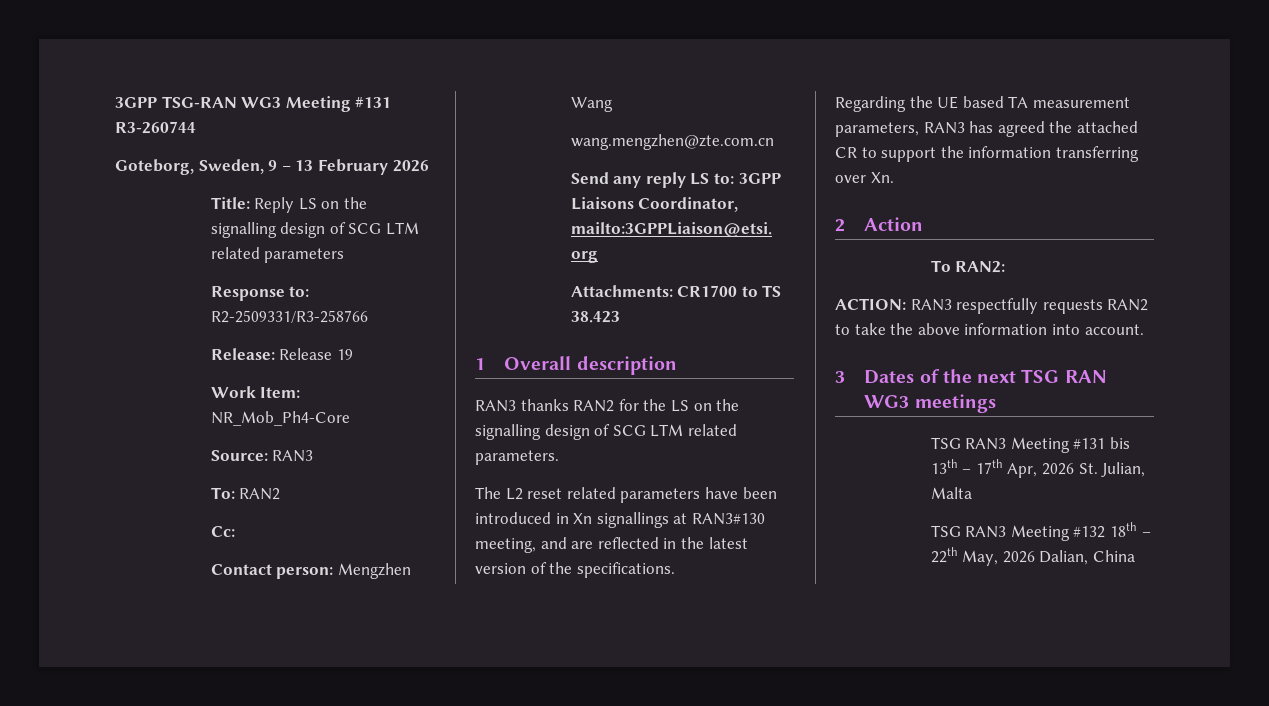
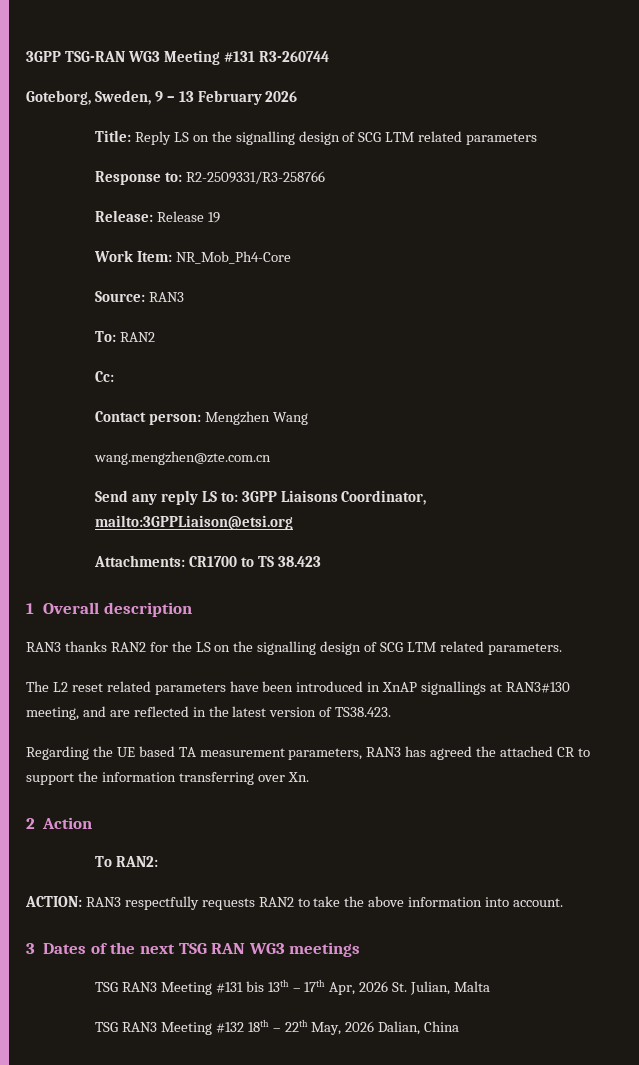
[573,513,593,524] Xn -> [382,682,418,692] XnAP
[549,562,675,578] the specifications. -> [335,707,392,717] TS38.423.

